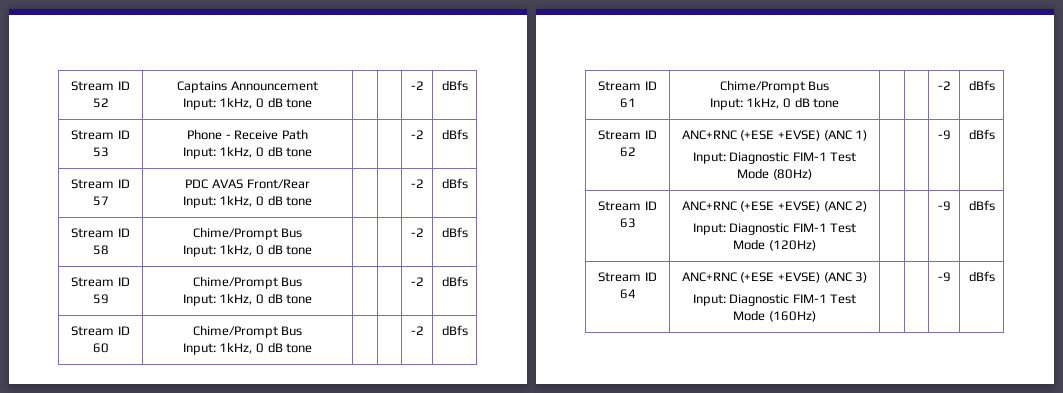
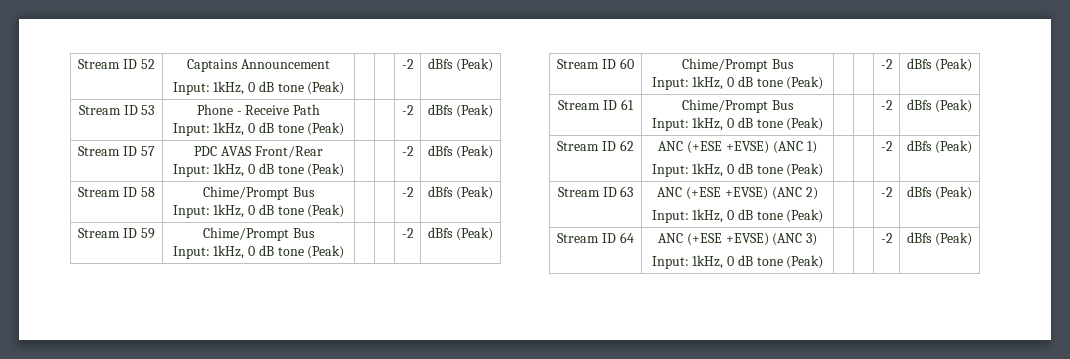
[410,81,424,90] [441,80,468,91] | | | -2 | dBfs -> [307,81,345,95] [401,59,414,69] [428,58,493,72] (Peak) | | | -2 | dBfs (Peak)
[410,130,424,139] [441,129,468,140] | | | -2 | dBfs -> [307,122,345,136] [401,105,414,115] [428,104,493,118] (Peak) | | | -2 | dBfs (Peak)
[410,179,424,188] [441,178,468,189] | | | -2 | dBfs -> [307,163,345,177] [401,146,414,156] [428,145,493,159] (Peak) | | | -2 | dBfs (Peak)
[410,228,424,237] [441,227,468,238] | | | -2 | dBfs -> [307,204,345,218] [401,187,414,197] [428,186,493,200] (Peak) | | | -2 | dBfs (Peak)
[410,277,424,286] [441,276,468,287] | | | -2 | dBfs -> [307,245,345,259] [401,228,414,238] [428,227,493,241] (Peak) | | | -2 | dBfs (Peak)
[410,326,424,335] [441,325,468,336] | | | -2 | dBfs -> [786,76,824,90] [880,59,893,69] [907,58,972,72] (Peak) | | | -2 | dBfs (Peak)
[937,81,951,90] [968,80,995,91] | | | -2 | dBfs -> [786,117,824,131] [880,100,893,110] [907,99,972,113] (Peak) | | | -2 | dBfs (Peak)
[681,130,737,140] ANC+RNC -> [658,141,684,151] ANC
[729,152,857,164] [737,168,812,180] [937,130,951,140] [968,129,995,140] Diagnostic FIM-1 Test Mode (80Hz) | | | -9 | dBfs -> [692,163,824,177] [880,141,893,151] [907,140,972,154] 1kHz, 0 dB tone (Peak) | | | -2 | dBfs (Peak)
[681,201,737,211] ANC+RNC -> [657,187,683,197] ANC
[729,223,857,235] [733,239,816,251] [937,201,951,211] [968,200,995,211] Diagnostic FIM-1 Test Mode (120Hz) | | | -9 | dBfs -> [692,209,824,223] [880,187,893,197] [907,186,972,200] 1kHz, 0 dB tone (Peak) | | | -2 | dBfs (Peak)
[681,272,737,282] ANC+RNC -> [657,233,683,243] ANC
[729,294,857,306] [733,310,816,322] [937,272,951,282] [968,271,995,282] Diagnostic FIM-1 Test Mode (160Hz) | | | -9 | dBfs -> [692,255,824,269] [880,233,893,243] [907,232,972,246] 1kHz, 0 dB tone (Peak) | | | -2 | dBfs (Peak)

